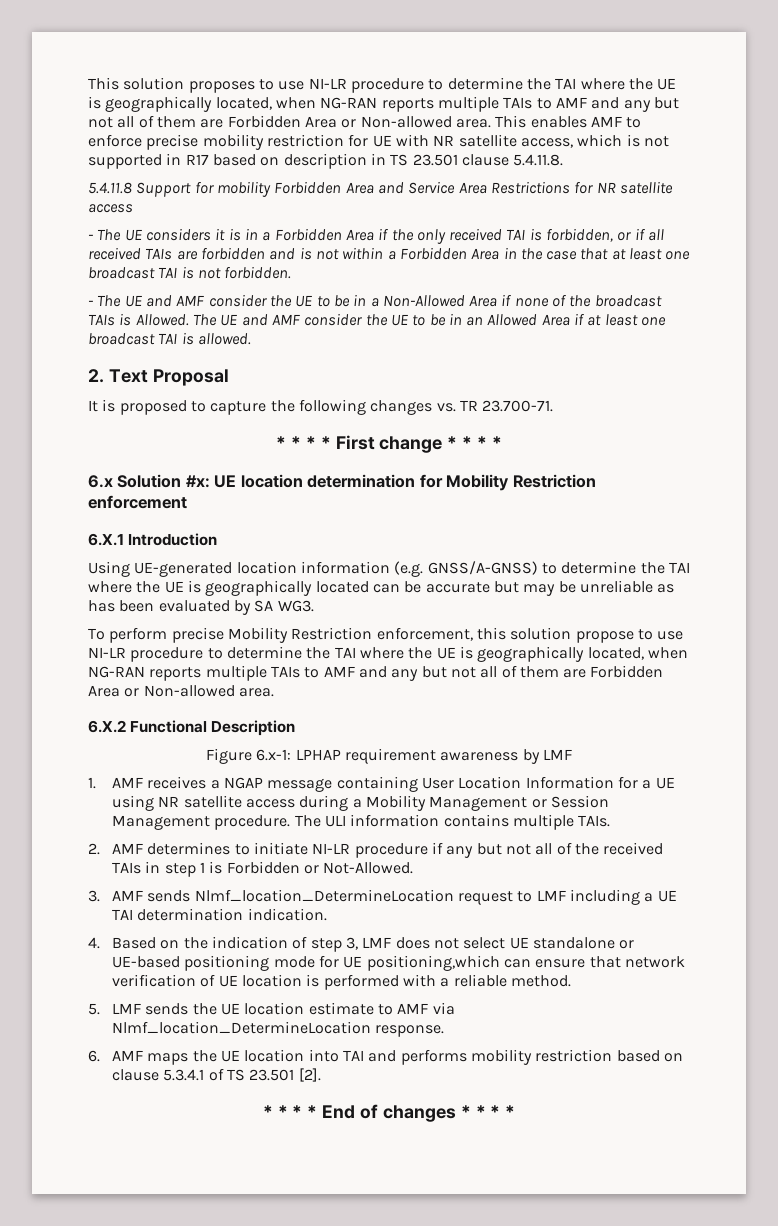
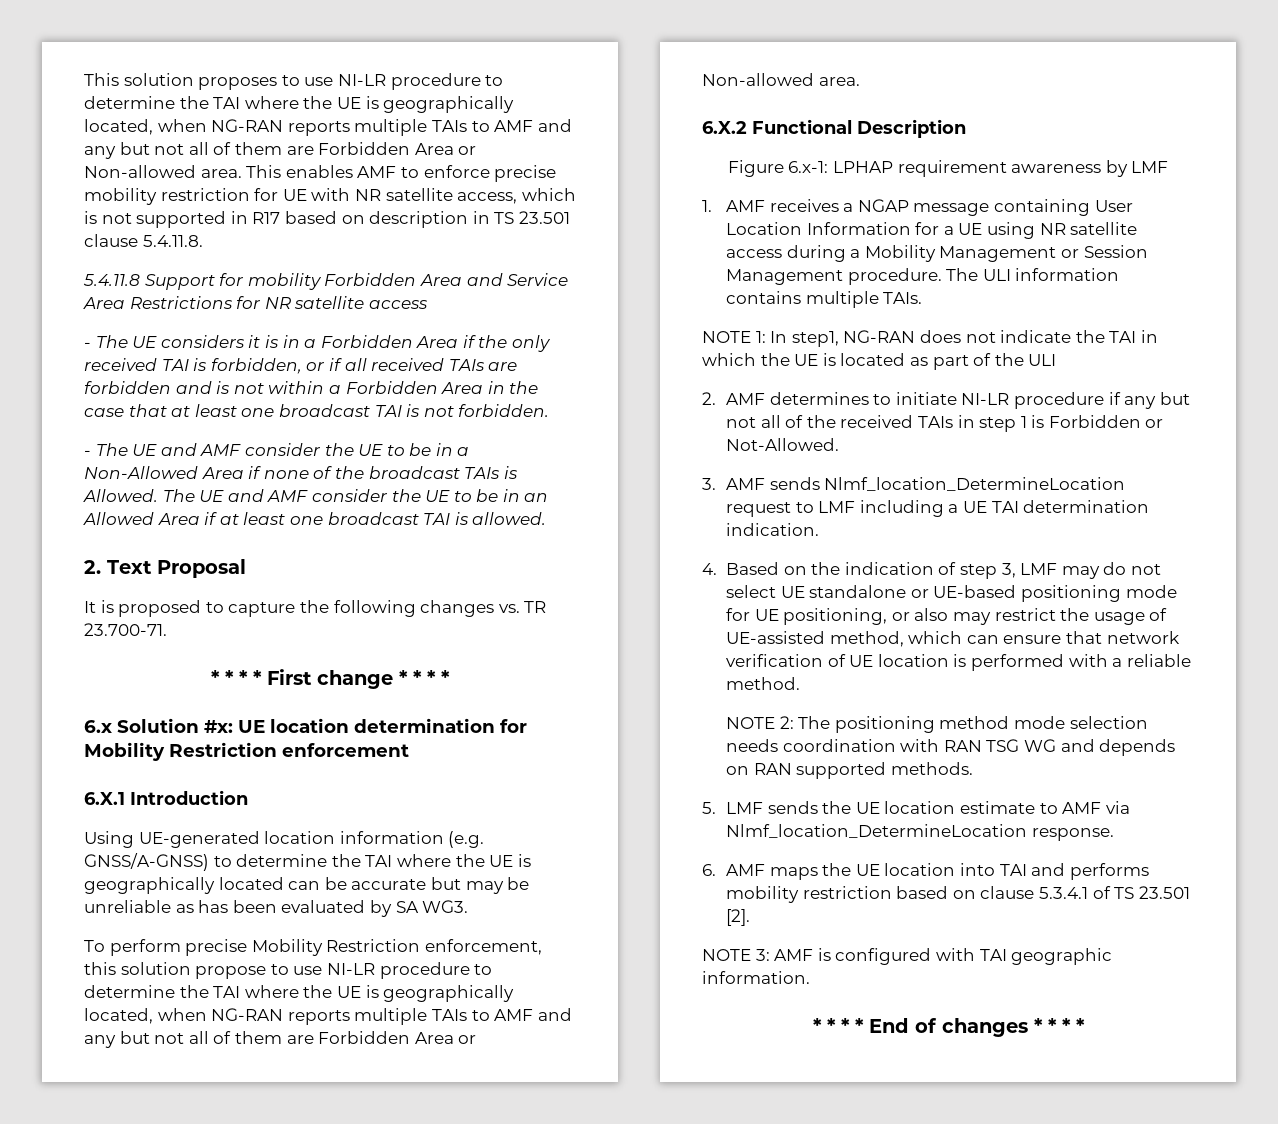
(611, 821) none -> [702,330,1158,347] [702,353,1057,370] // NOTE 1: In step1, NG-RAN does not indicate the TAI in which the UE is located as part of the ULI
[395,937,430,949] does -> [1061,562,1127,579] may do
[366,955,500,971] positioning,which -> [783,608,1168,625] [725,631,963,647] positioning, or also may restrict the usage of UE-assisted method, which
(571, 981) none -> [725,716,1148,733] [725,739,1176,756] [725,762,973,779] // NOTE 2: The positioning method mode selection needs coordination with RAN TSG WG and depends on RAN supported methods.
(321, 1075) none -> [702,948,1113,965] [702,971,810,984] // NOTE 3: AMF is configured with TAI geographic information.

